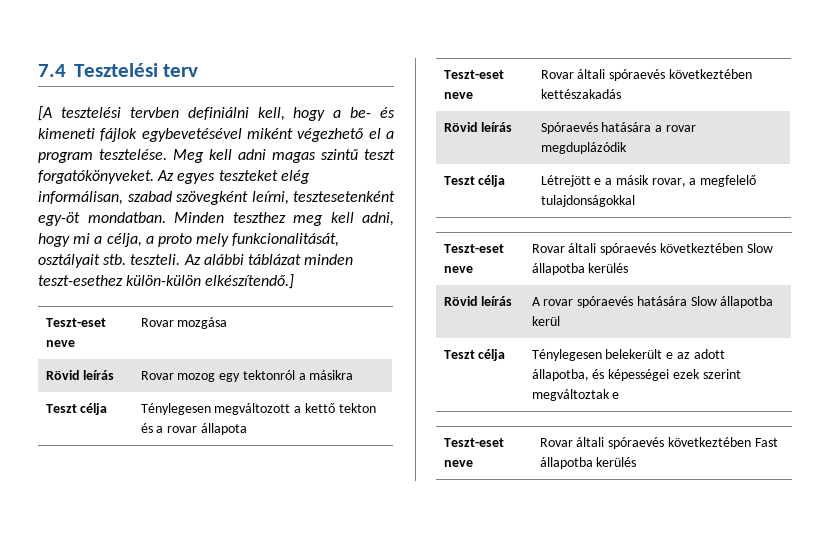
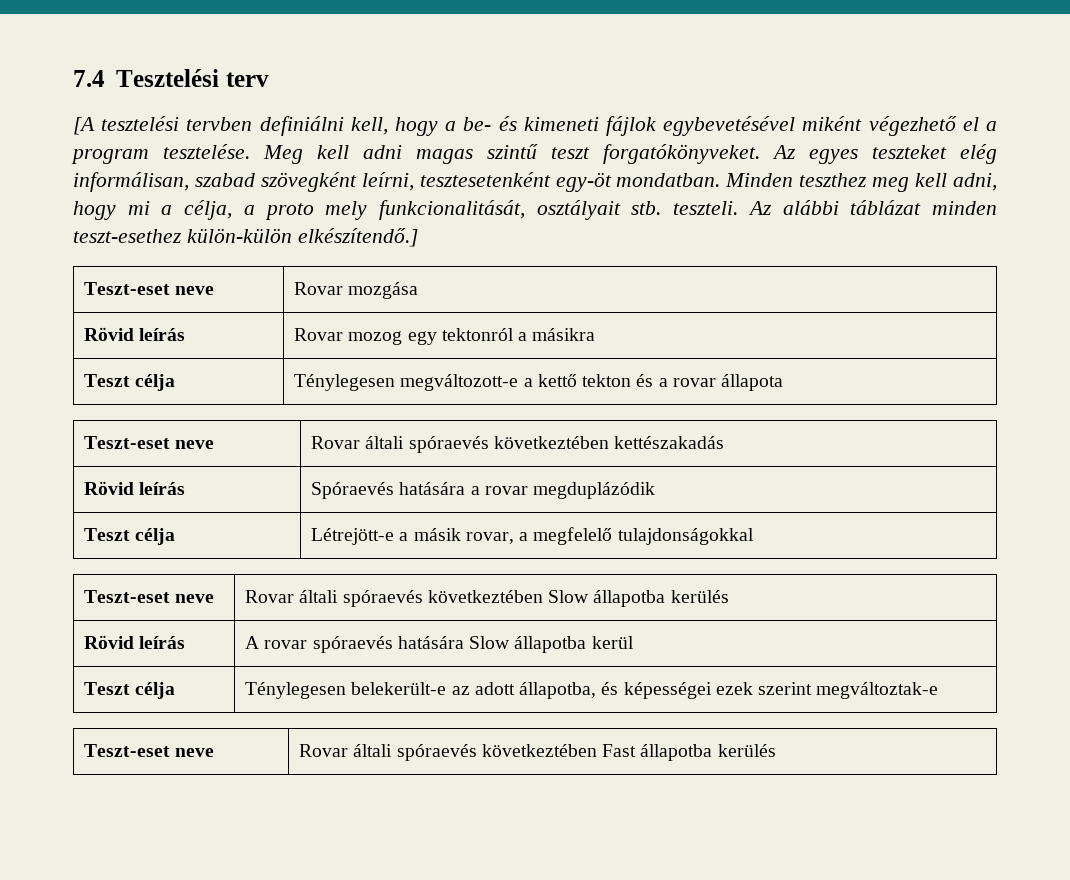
[214,403,291,415] megváltozott -> [400,374,519,391] megváltozott-e
[540,175,602,187] Létrejött e -> [311,528,395,545] Létrejött-e
[605,349,674,359] belekerült e -> [351,682,447,695] belekerült-e
[531,389,620,401] megváltoztak e -> [816,682,939,699] megváltoztak-e

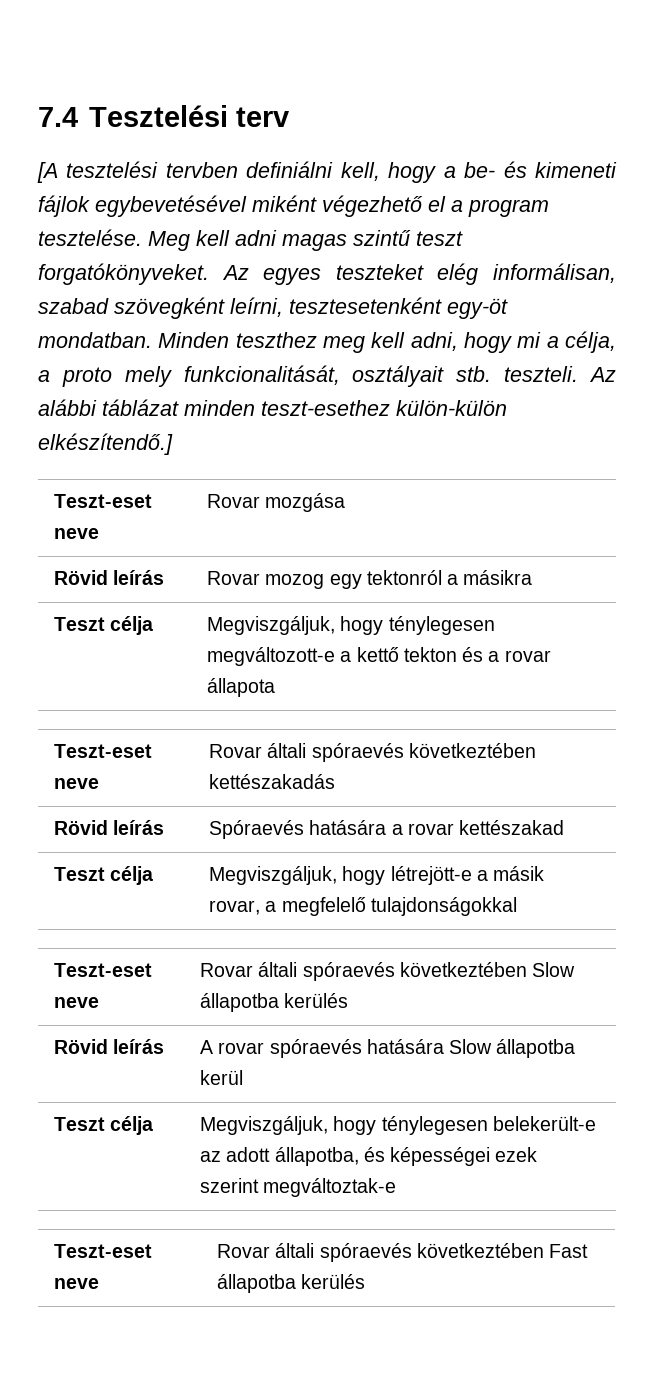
[294,374,396,391] Ténylegesen -> [207,616,495,635] Megviszgáljuk, hogy ténylegesen
[533,482,656,499] [84,528,176,545] [311,528,395,545] megduplázódik // Teszt célja | Létrejött-e -> [459,820,565,835] [54,866,154,885] [209,866,472,885] kettészakad // Teszt célja | Megviszgáljuk, hogy létrejött-e
[245,682,347,699] Ténylegesen -> [200,1116,488,1135] Megviszgáljuk, hogy ténylegesen

